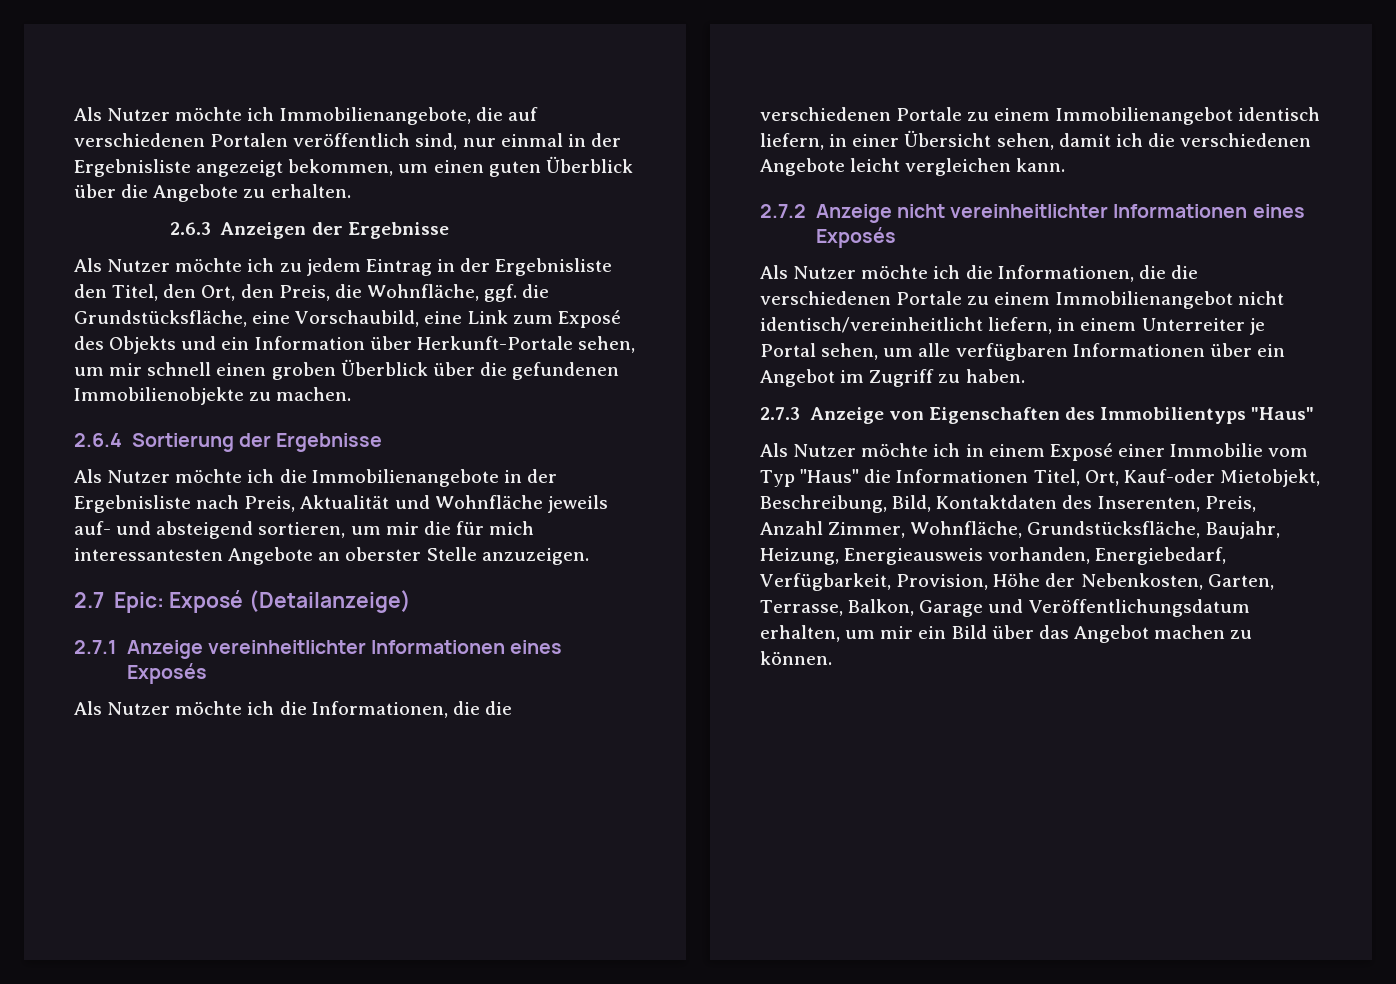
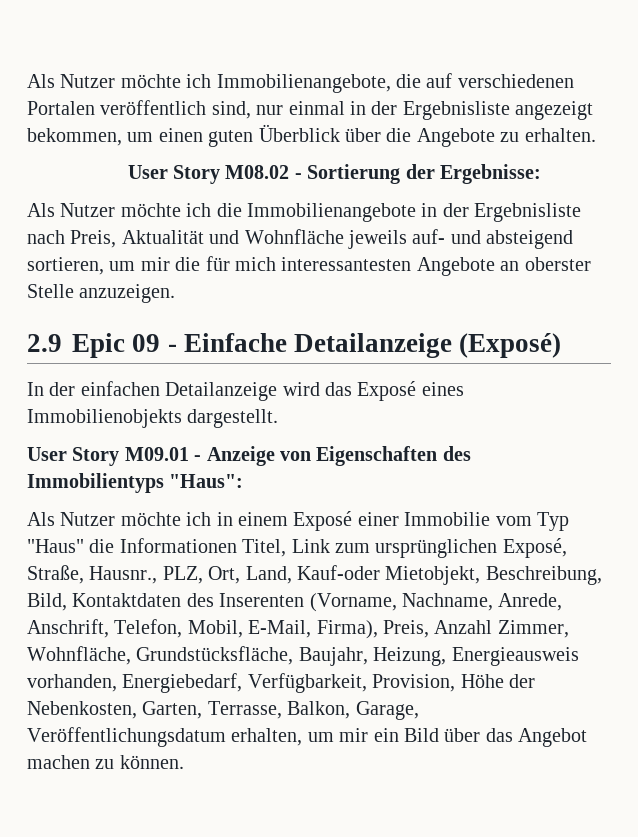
[169,222,449,239] [74,258,613,276] [74,284,550,302] [74,310,621,328] [74,336,635,354] [74,359,620,380] [74,387,352,405] [74,433,122,447] 2.6.3 Anzeigen der Ergebnisse // Als Nutzer möchte ich zu jedem Eintrag in der Ergebnisliste den Titel, den Ort, den Preis, die Wohnfläche, ggf. die Grundstücksfläche, eine Vorschaubild, eine Link zum Exposé des Objekts und ein Information über Herkunft-Portale sehen, um mir schnell einen groben Überblick über die gefundenen Immobilienobjekte zu machen. // 2.6.4 -> [127,165,302,184] User Story M08.02 -
[276,433,383,452] Ergebnisse -> [439,164,541,184] Ergebnisse:
[74,590,411,613] [74,640,563,659] [126,663,207,684] [74,701,512,718] [760,107,1320,125] [760,130,1312,150] [760,158,1066,176] [760,204,1305,223] [815,227,896,248] [760,265,1198,282] [760,291,1284,309] [760,317,1265,335] [760,343,1285,361] [760,369,1025,387] [760,407,800,420] 2.7 Epic: Exposé (Detailanzeige) // 2.7.1 Anzeige vereinheitlichter Informationen eines Exposés // Als Nutzer möchte ich die Informationen, die die verschiedenen Portale zu einem Immobilienangebot identisch liefern, in einer Übersicht sehen, damit ich die verschiedenen Angebote leicht vergleichen kann. // 2.7.2 Anzeige nicht vereinheitlichter Informationen eines Exposés // Als Nutzer möchte ich die Informationen, die die verschiedenen Portale zu einem Immobilienangebot nicht identisch/vereinheitlicht liefern, in einem Unterreiter je Portal sehen, um alle verfügbaren Informationen über ein Angebot im Zugriff zu haben. // 2.7.3 -> [27,333,562,358] [27,381,464,401] [27,409,279,428] [27,447,202,466] 2.9 Epic 09 - Einfache Detailanzeige (Exposé) // In der einfachen Detailanzeige wird das Exposé eines Immobilienobjekts dargestellt. // User Story M09.01 -
[1251,407,1315,420] "Haus" -> [169,474,244,488] "Haus":
[1084,470,1119,486] Ort, -> [291,538,567,558] [27,565,292,584] Link zum ursprünglichen Exposé, Straße, Hausnr., PLZ, Ort, Land,
[1097,496,1200,512] Inserenten, -> [219,593,563,612] [27,619,378,639] Inserenten (Vorname, Nachname, Anrede, Anschrift, Telefon, Mobil, E-Mail, Firma),
[919,599,1024,617] Garage und -> [355,701,419,720] Garage,

